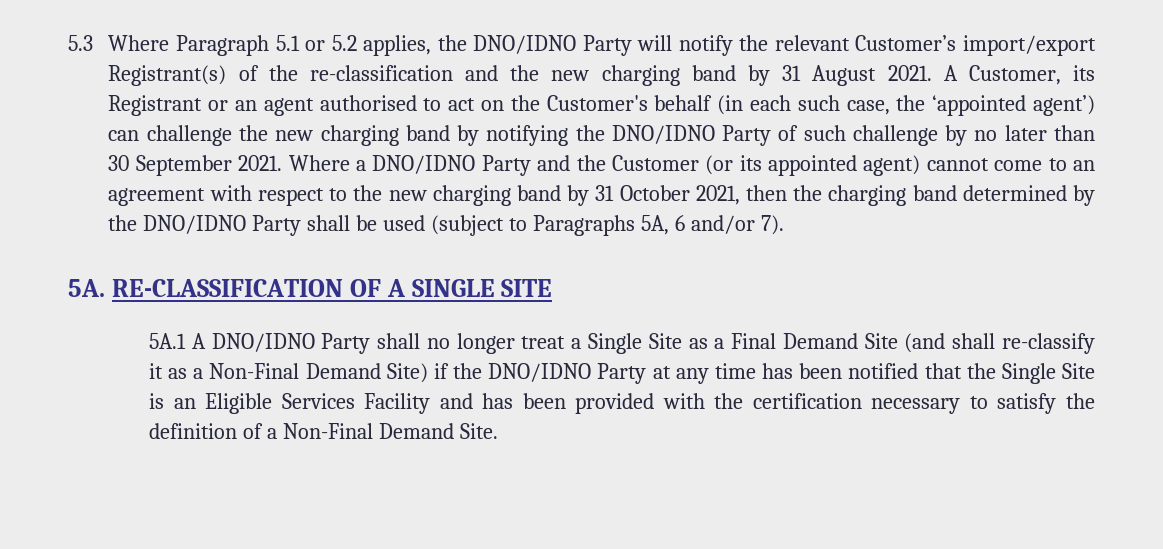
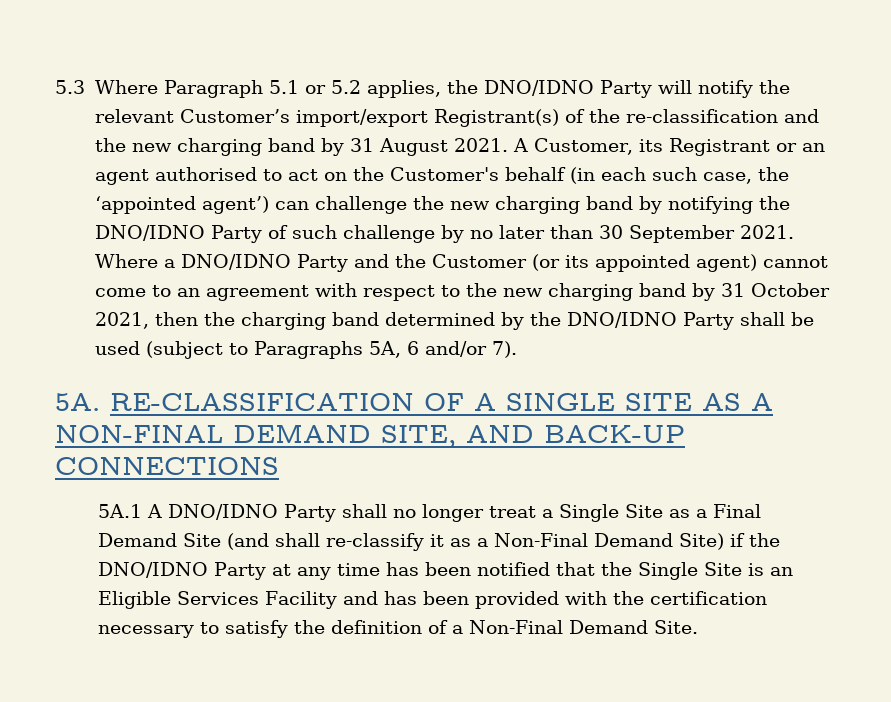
(553, 288) none -> [702,393,773,411] [55,424,685,448] [55,457,279,475] AS A NON-FINAL DEMAND SITE, AND BACK-UP CONNECTIONS

